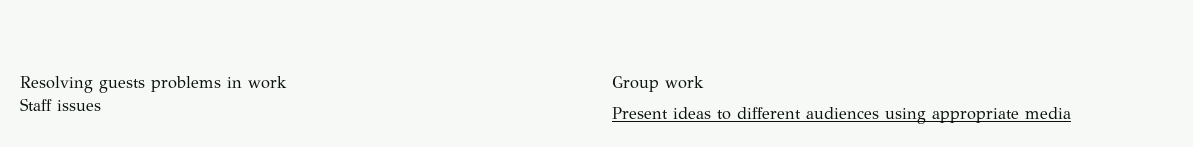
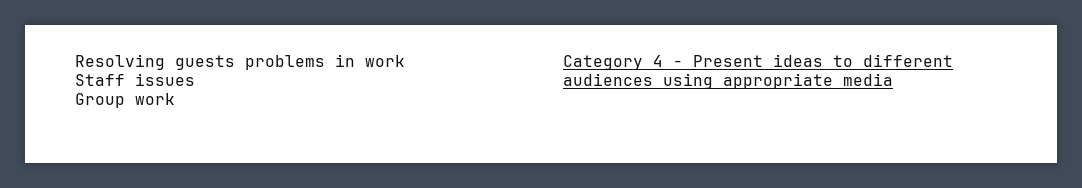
(704, 82) none -> [563,55,683,70] Category 4 -

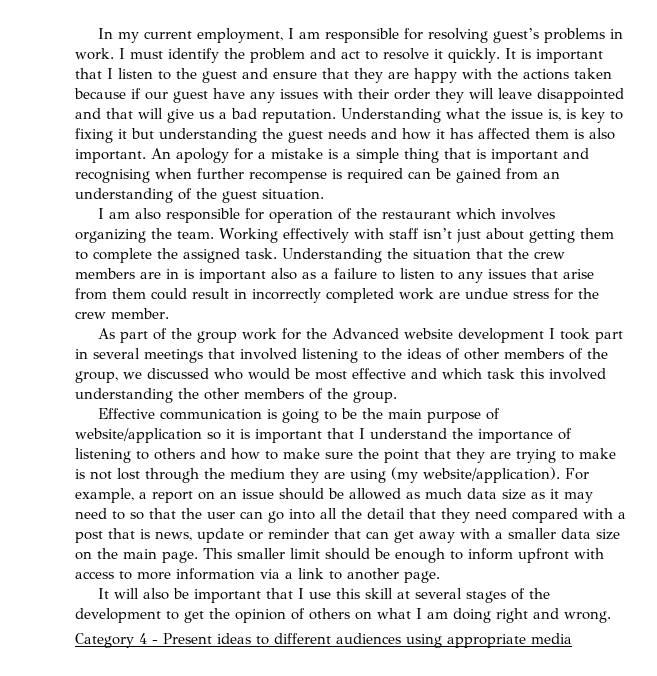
[75,54,405,70] [75,73,195,86] [75,93,175,108] Resolving guests problems in work // Staff issues // Group work -> [98,28,624,43] [75,48,603,63] [75,68,612,83] [74,88,624,103] [75,108,623,123] [75,128,615,143] [75,148,589,163] [75,168,560,183] [75,188,324,203] [98,208,556,223] [75,228,614,243] [75,248,565,263] [75,268,594,283] [75,288,599,303] [75,308,169,319] [98,328,624,343] [75,348,608,363] [75,368,606,383] [75,388,397,403] [98,408,501,423] [75,428,572,443] [75,448,616,463] [75,467,589,483] [75,488,593,503] [75,508,626,523] [75,528,620,543] [75,548,604,563] [75,568,440,583] [98,588,551,603] [75,608,611,623] In my current employment, I am responsible for resolving guest’s problems in work. I must identify the problem and act to resolve it quickly. It is important that I listen to the guest and ensure that they are happy with the actions taken because if our guest have any issues with their order they will leave disappointed and that will give us a bad reputation. Understanding what the issue is, is key to fixing it but understanding the guest needs and how it has affected them is also important. An apology for a mistake is a simple thing that is important and recognising when further recompense is required can be gained from an understanding of the guest situation. // I am also responsible for operation of the restaurant which involves organizing the team. Working effectively with staff isn’t just about getting them to complete the assigned task. Understanding the situation that the crew members are in is important also as a failure to listen to any issues that arise from them could result in incorrectly completed work are undue stress for the crew member. // As part of the group work for the Advanced website development I took part in several meetings that involved listening to the ideas of other members of the group, we discussed who would be most effective and which task this involved understanding the other members of the group. // Effective communication is going to be the main purpose of website/application so it is important that I understand the importance of listening to others and how to make sure the point that they are trying to make is not lost through the medium they are using (my website/application). For example, a report on an issue should be allowed as much data size as it may need to so that the user can go into all the detail that they need compared with a post that is news, update or reminder that can get away with a smaller data size on the main page. This smaller limit should be enough to inform upfront with access to more information via a link to another page. // It will also be important that I use this skill at several stages of the development to get the opinion of others on what I am doing right and wrong.

